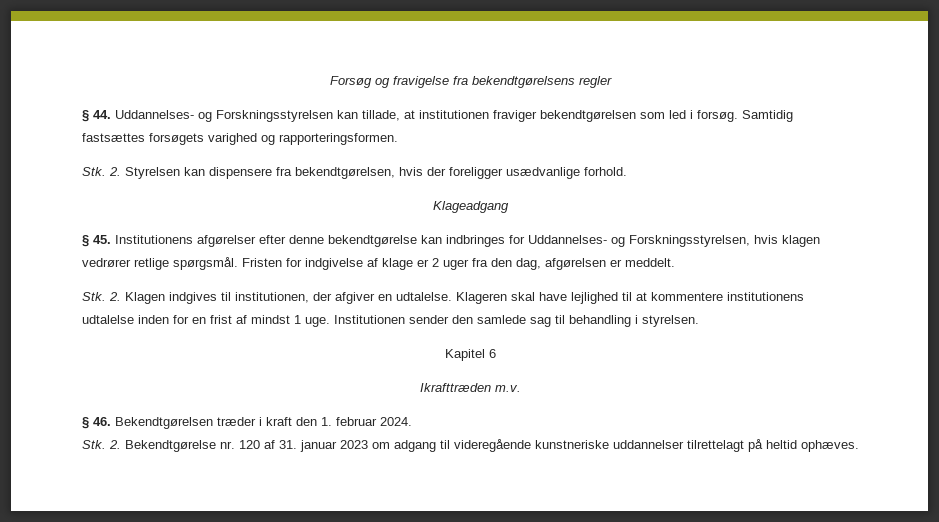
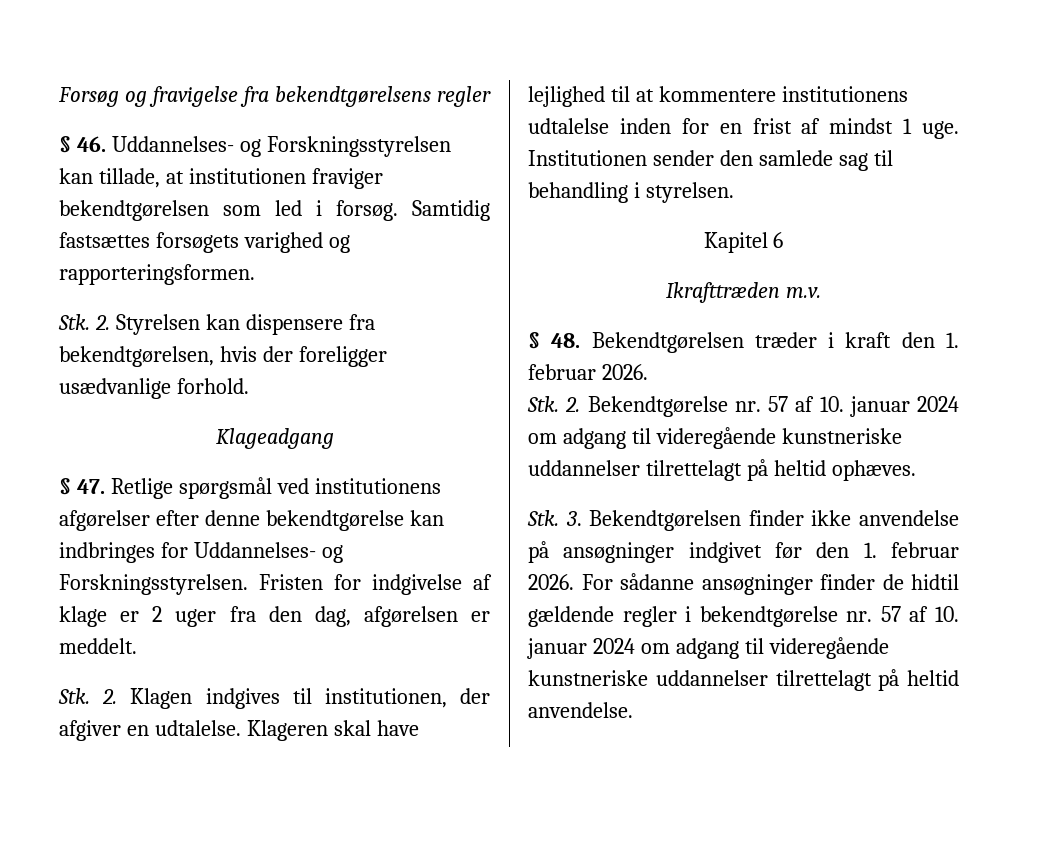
[93,110,111,119] 44. -> [76,136,106,152] 46.
[93,235,193,244] 45. Institutionens -> [76,477,441,499] 47. Retlige spørgsmål ved institutionens
[629,235,820,247] [82,257,238,270] Forskningsstyrelsen, hvis klagen vedrører retlige spørgsmål. -> [59,574,248,595] Forskningsstyrelsen.
[93,417,111,426] 46. -> [551,333,581,348] 48.
[380,417,412,426] 2024. -> [601,364,648,380] 2026.
[239,440,368,452] 120 af 31. januar 2023 -> [768,396,959,417] 57 af 10. januar 2024
(859, 446) none -> [527,510,959,531] [528,541,959,563] [528,573,959,595] [528,606,959,627] [527,637,889,659] [528,669,959,691] [528,702,633,718] // Stk. 3. Bekendtgørelsen finder ikke anvendelse på ansøgninger indgivet før den 1. februar 2026. For sådanne ansøgninger finder de hidtil gældende regler i bekendtgørelse nr. 57 af 10. januar 2024 om adgang til videregående kunstneriske uddannelser tilrettelagt på heltid anvendelse.

